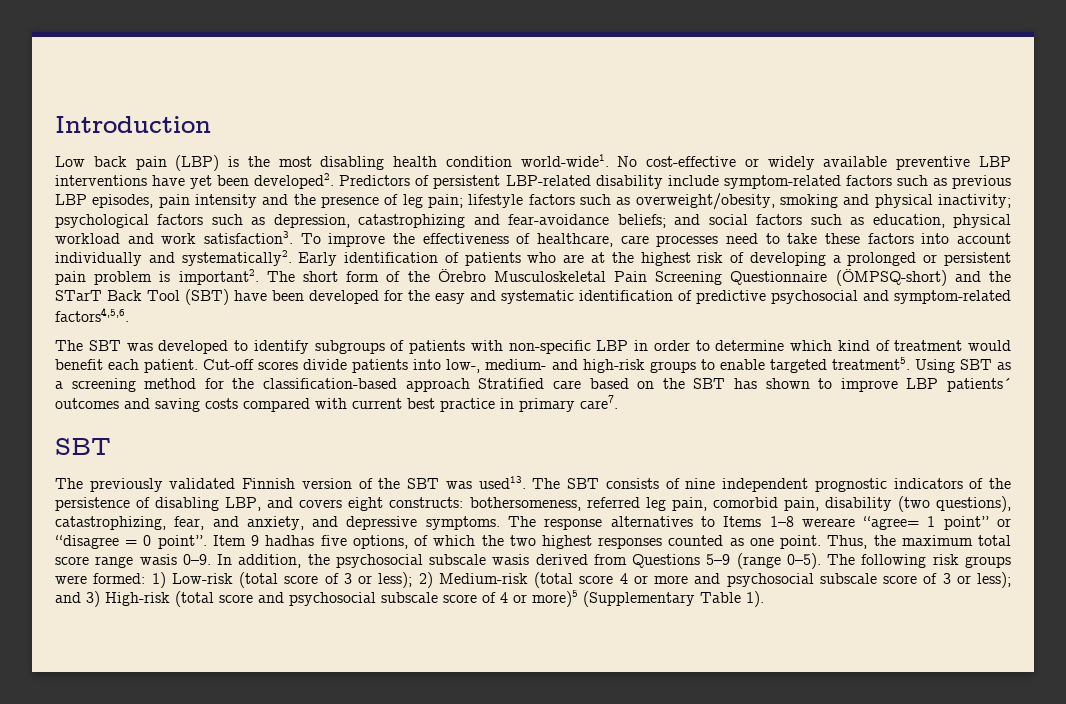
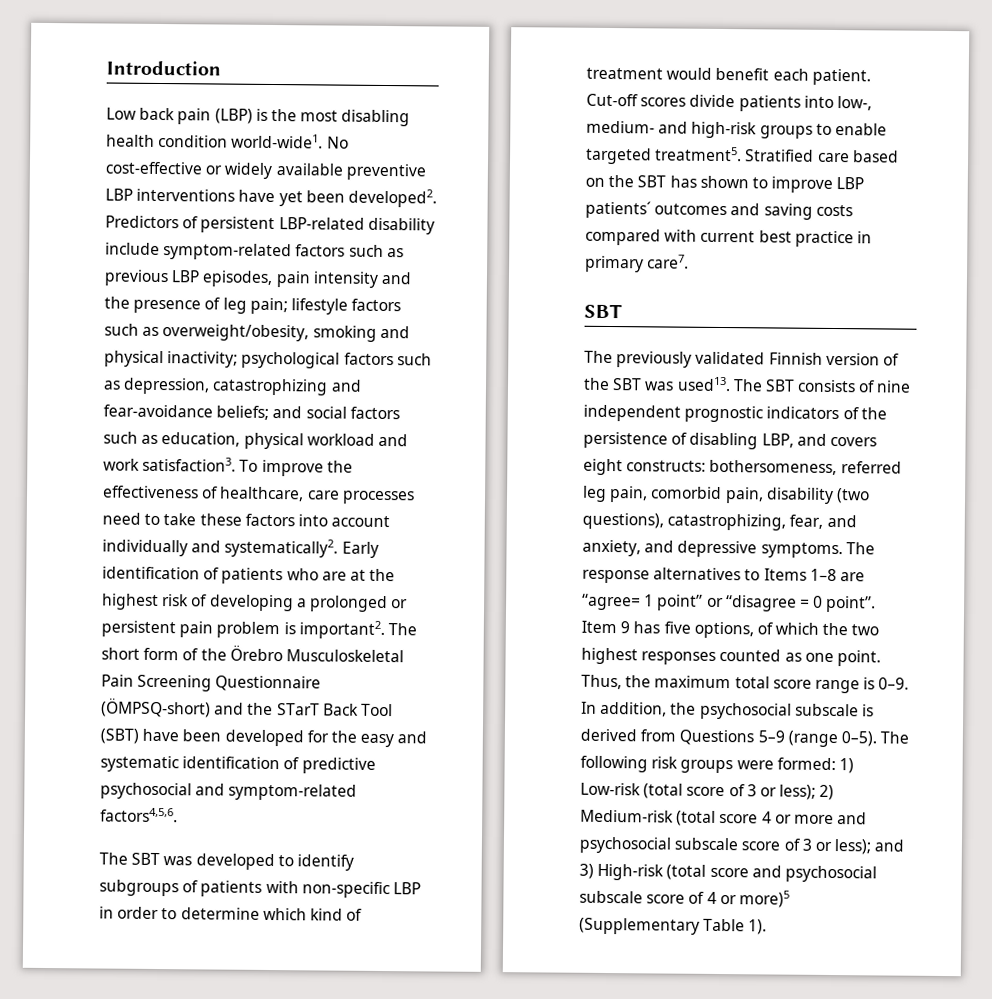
[914,359,1012,373] [55,378,470,392] Using SBT as a screening method for the classification-based approach -> (743, 154) none
[801,518,855,527] wereare -> [839,572,865,582] are
[265,535,315,546] hadhas -> [633,621,661,634] has
[139,554,177,565] wasis -> [863,677,876,690] is
[492,554,530,565] wasis -> [861,704,874,717] is

